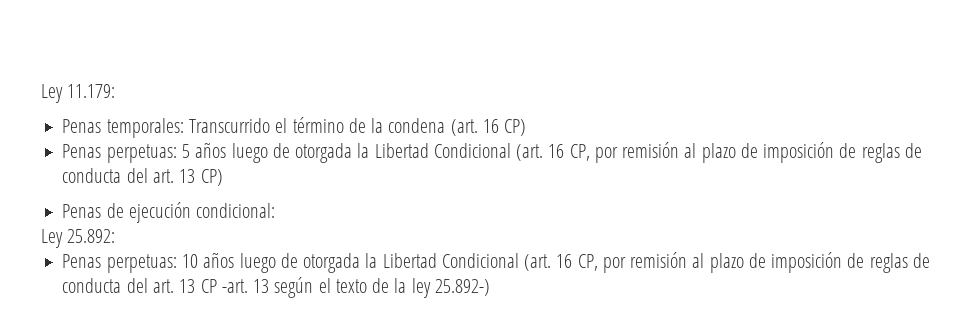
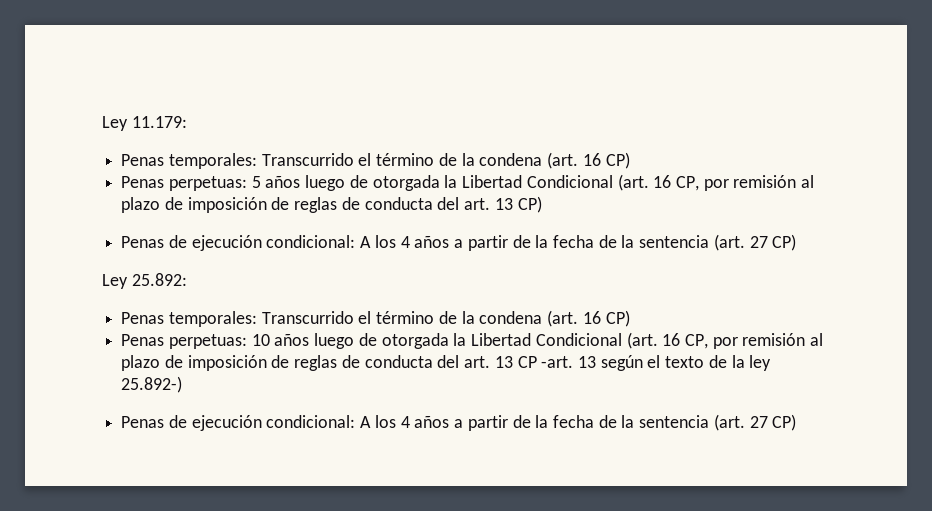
[41,229,116,248] // Ley 25.892: -> [360,234,797,251] [102,273,187,289] [121,310,630,327] A los 4 años a partir de la fecha de la sentencia (art. 27 CP) // Ley 25.892: // Penas temporales: Transcurrido el término de la condena (art. 16 CP)
(490, 287) none -> [121,414,797,431] // Penas de ejecución condicional: A los 4 años a partir de la fecha de la sentencia (art. 27 CP)

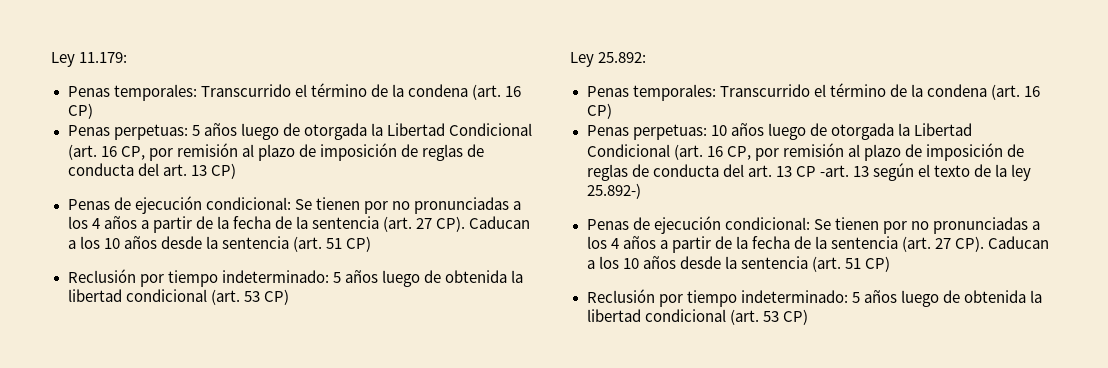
[360,236,372,248] A -> [294,197,521,214] Se tienen por no pronunciadas a
(768, 242) none -> [436,216,531,232] [67,236,371,252] [67,269,523,287] [67,289,260,305] CP). Caducan a los 10 años desde la sentencia (art. 51 CP) // Reclusión por tiempo indeterminado: 5 años luego de obtenida la libertad condicional (art. 53
[360,416,372,428] A -> [813,217,1040,234] Se tienen por no pronunciadas a
(768, 422) none -> [955,236,1050,252] [586,256,890,272] [586,289,1042,307] [586,309,779,325] CP). Caducan a los 10 años desde la sentencia (art. 51 CP) // Reclusión por tiempo indeterminado: 5 años luego de obtenida la libertad condicional (art. 53

